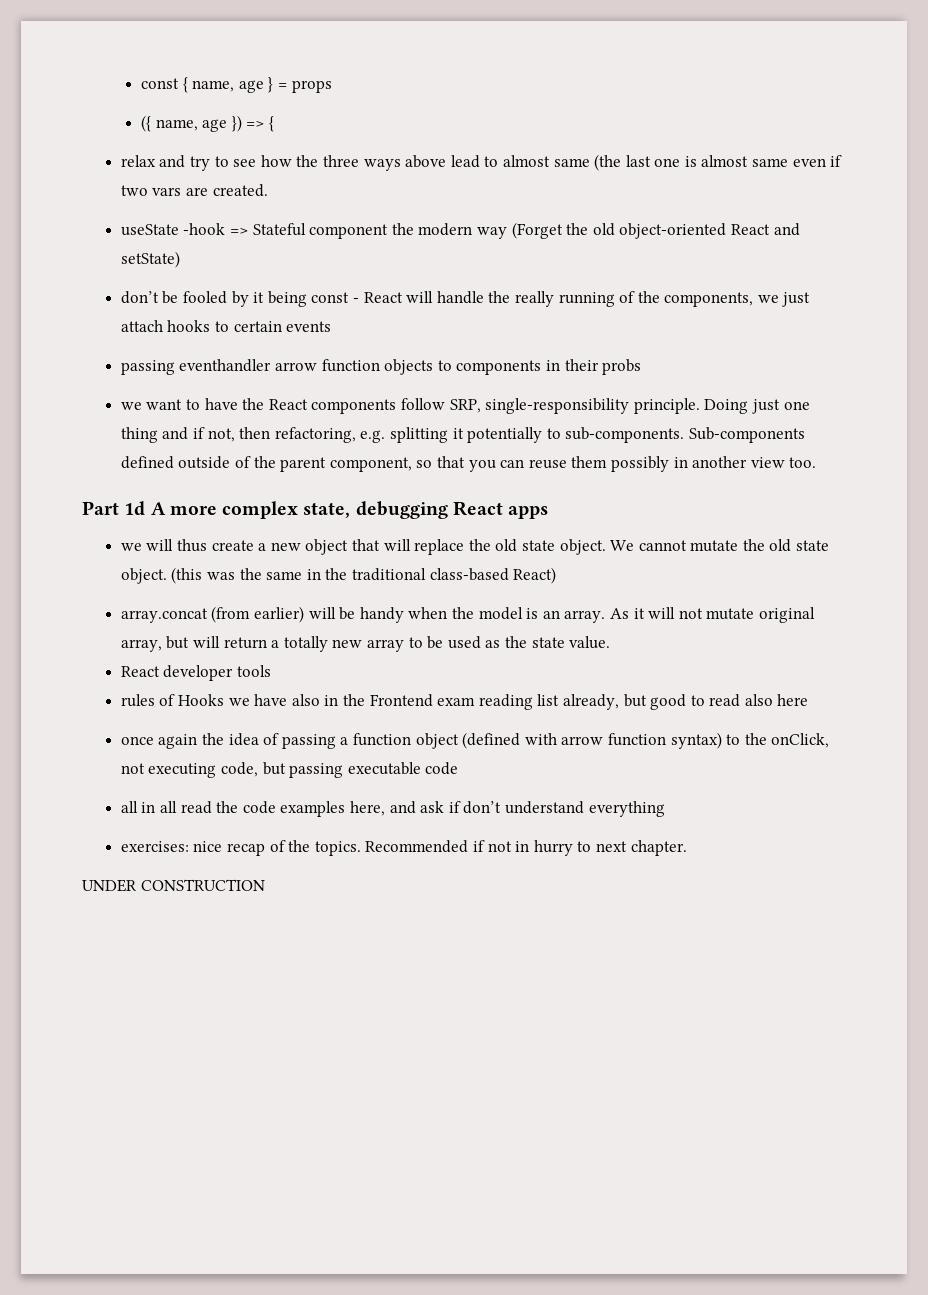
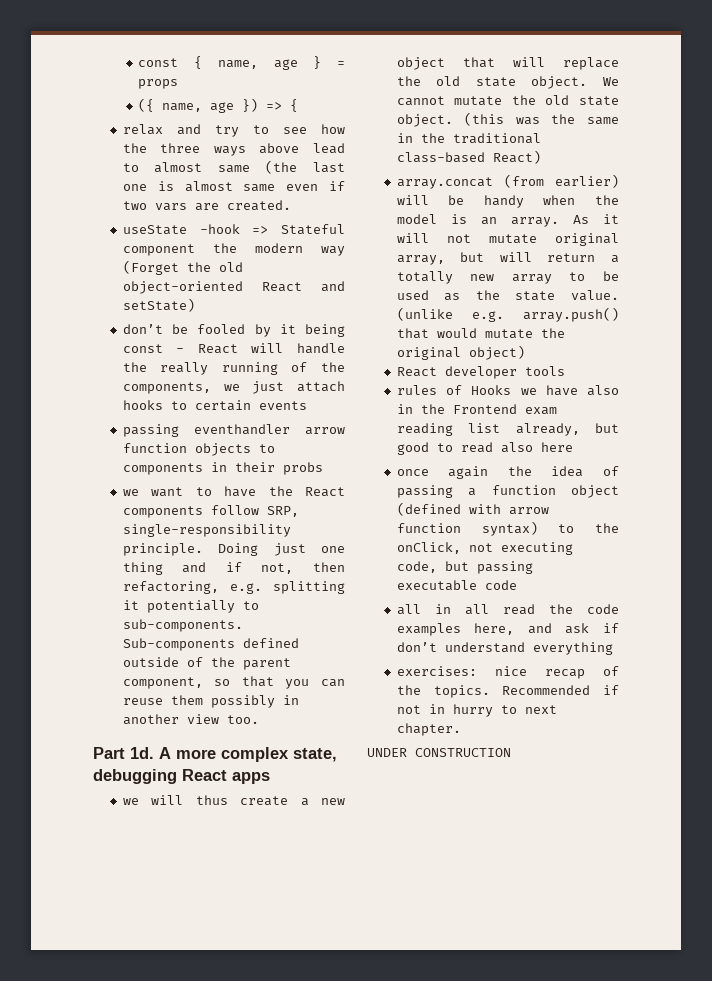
[124,501,146,516] 1d -> [130,747,154,759] 1d.
(611, 642) none -> [396,307,619,322] [396,328,565,339] [396,345,525,360] (unlike e.g. array.push() that would mutate the original object)

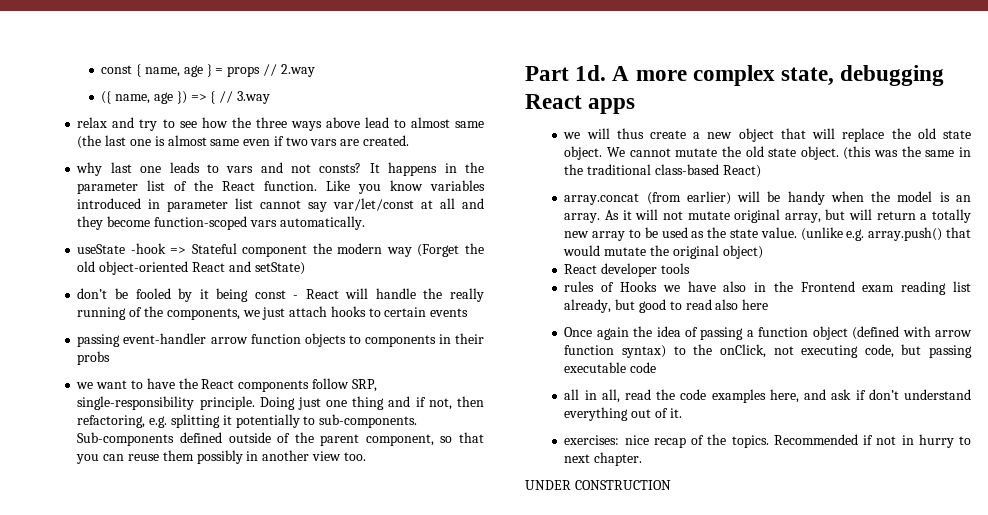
(179, 84) none -> [262,64,315,77] // 2.way
(299, 105) none -> [219,91,270,104] // 3.way
(291, 205) none -> [76,162,484,176] [77,180,486,194] [77,198,485,212] [77,216,365,230] // why last one leads to vars and not consts? It happens in the parameter list of the React function. Like you know variables introduced in parameter list cannot say var/let/const at all and they become function-scoped vars automatically.
[193,424,290,435] eventhandler -> [123,333,207,344] event-handler
[396,469,429,476] once -> [564,327,593,337] Once
[464,604,489,615] all -> [601,389,620,403] all,
(613, 648) none -> [631,408,682,418] out of it.

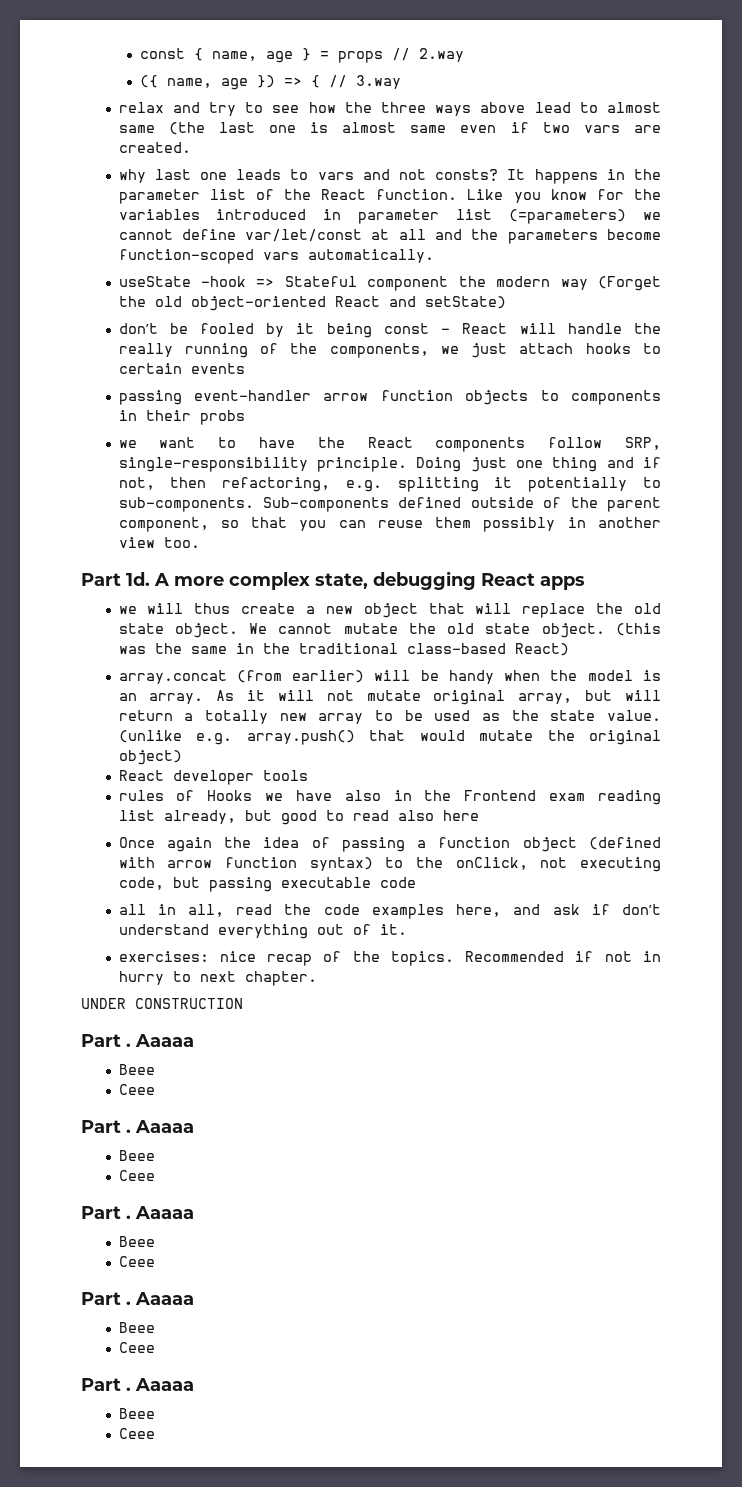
(424, 185) none -> [596,189,661,200] for the
[260,200,328,212] cannot say -> [509,209,661,224] [118,229,236,240] (=parameters) we cannot define
[77,216,104,230] they -> [471,229,598,244] the parameters
(671, 485) none -> [81,1034,194,1047] [118,1064,155,1075] [118,1084,155,1095] [81,1120,194,1133] [118,1150,155,1161] [118,1170,155,1181] [81,1206,194,1219] [118,1236,155,1247] [118,1256,155,1267] [81,1292,194,1305] [118,1322,155,1333] [118,1342,155,1353] [81,1378,194,1391] [118,1408,155,1419] [118,1428,155,1439] // Part . Aaaaa // Beee // Ceee // Part . Aaaaa // Beee // Ceee // Part . Aaaaa // Beee // Ceee // Part . Aaaaa // Beee // Ceee // Part . Aaaaa // Beee // Ceee

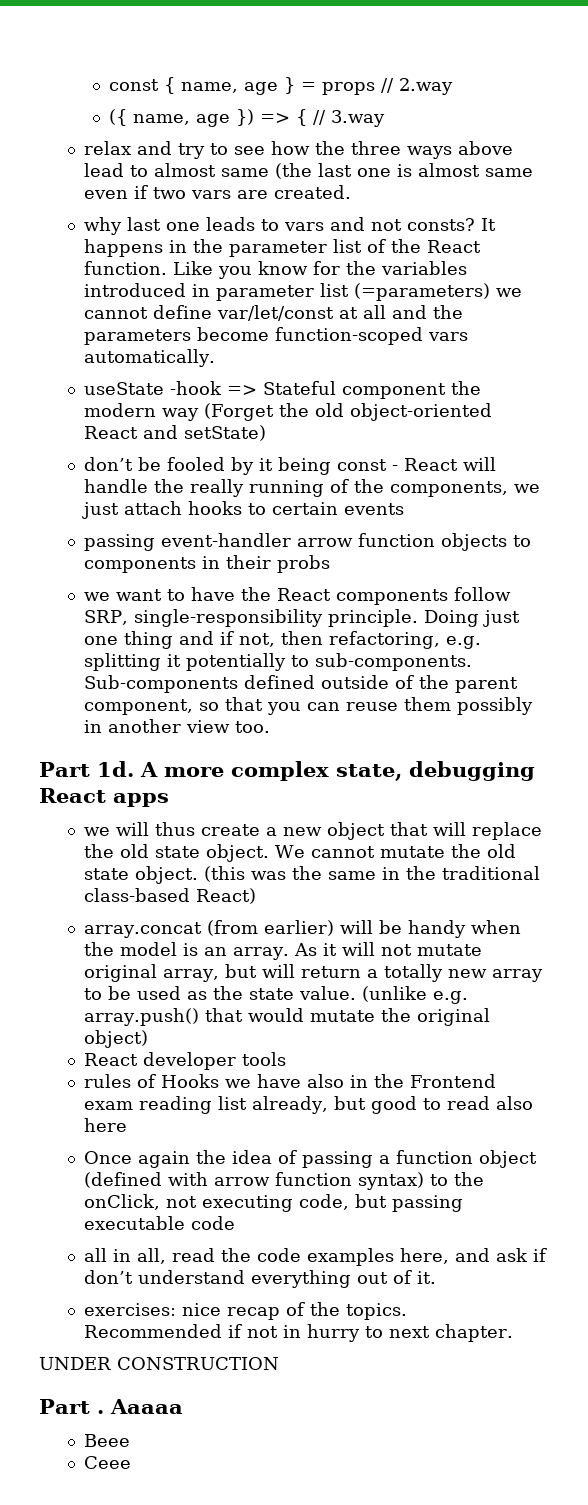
[81,1120,194,1133] [118,1150,155,1161] [118,1170,155,1181] [81,1206,194,1219] [118,1236,155,1247] [118,1256,155,1267] [81,1292,194,1305] [118,1322,155,1333] [118,1342,155,1353] [81,1378,194,1391] [118,1408,155,1419] [118,1428,155,1439] // Part . Aaaaa // Beee // Ceee // Part . Aaaaa // Beee // Ceee // Part . Aaaaa // Beee // Ceee // Part . Aaaaa // Beee // Ceee -> (132, 1462) none

